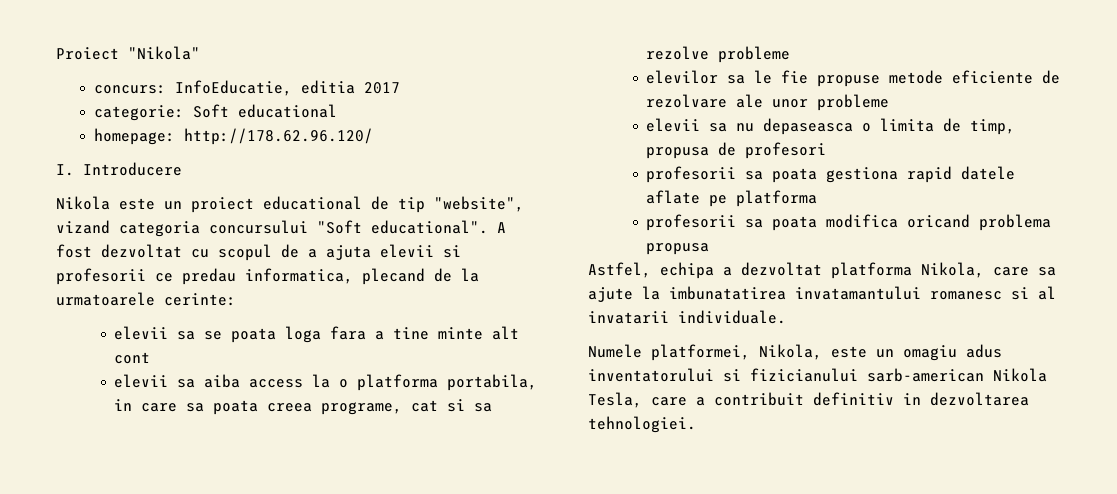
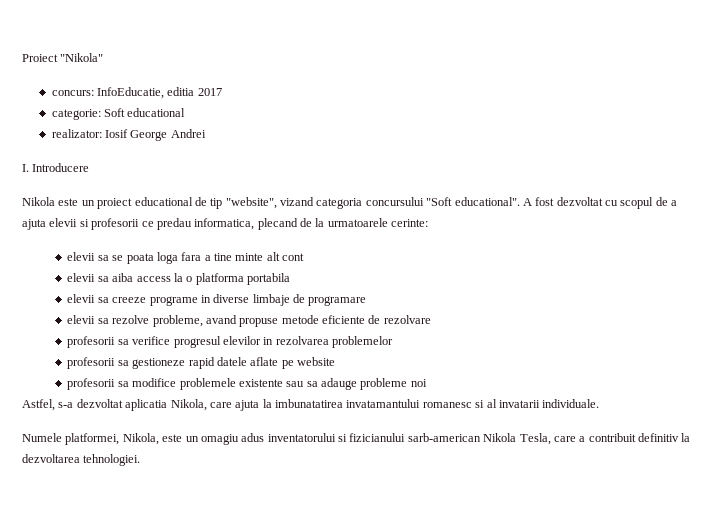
[93,128,373,145] homepage: http://178.62.96.120/ -> [51,129,206,141] realizator: Iosif George Andrei
[447,374,538,391] [114,399,493,415] [646,46,791,63] [646,70,809,84] portabila, in care sa poata creea programe, cat si sa rezolve probleme // elevilor sa le fie -> [247,273,291,285] [67,294,367,306] [67,315,237,327] portabila // elevii sa creeze programe in diverse limbaje de programare // elevii sa rezolve probleme, avand
[736,94,890,111] [646,118,1016,135] [646,142,827,159] [646,166,899,183] ale unor probleme // elevii sa nu depaseasca o limita de timp, propusa de profesori // profesorii sa poata gestiona -> [67,336,394,348] [67,357,186,369] // profesorii sa verifice progresul elevilor in rezolvarea problemelor // profesorii sa gestioneze
[736,190,818,207] [646,214,1052,231] [646,243,710,255] [588,262,1056,279] [588,287,633,302] platforma // profesorii sa poata modifica oricand problema propusa // Astfel, echipa a dezvoltat platforma Nikola, care sa ajute -> [297,357,336,366] [67,378,427,390] [22,399,260,411] website // profesorii sa modifice problemele existente sau sa adauge probleme noi // Astfel, s-a dezvoltat aplicatia Nikola, care ajuta
[903,393,921,405] in -> [681,433,691,442] la

